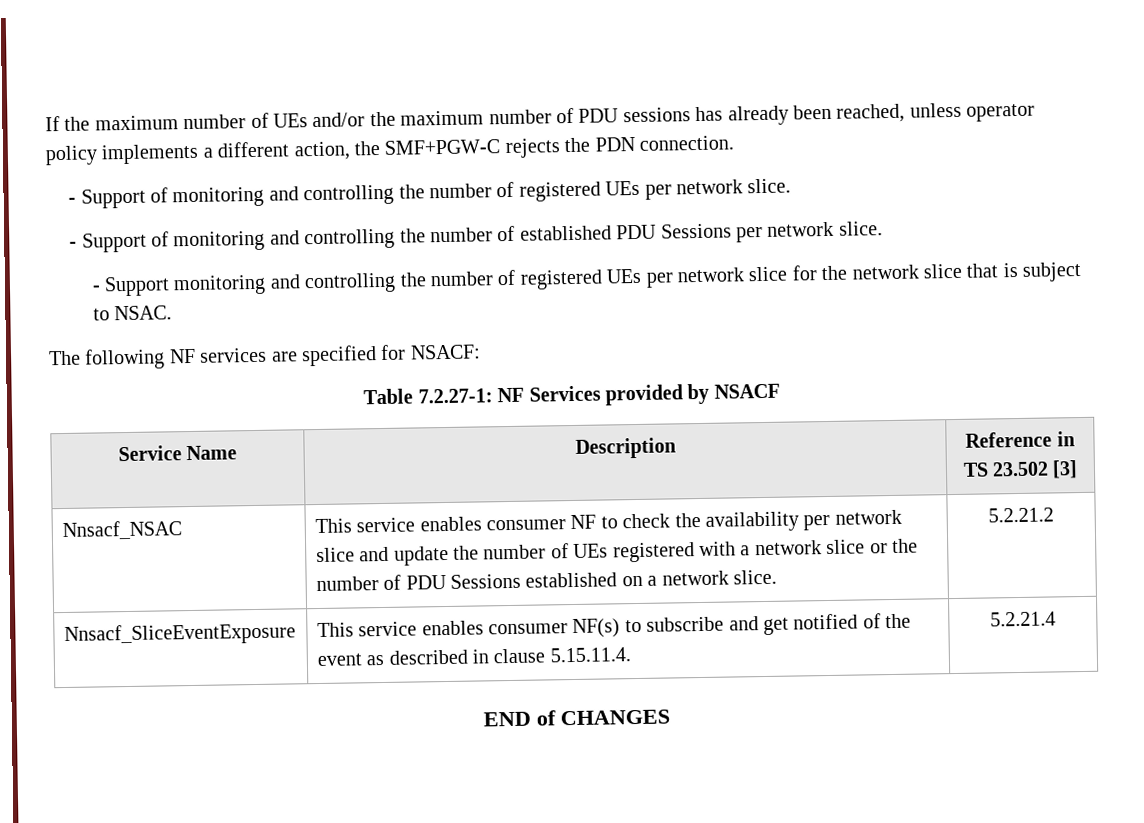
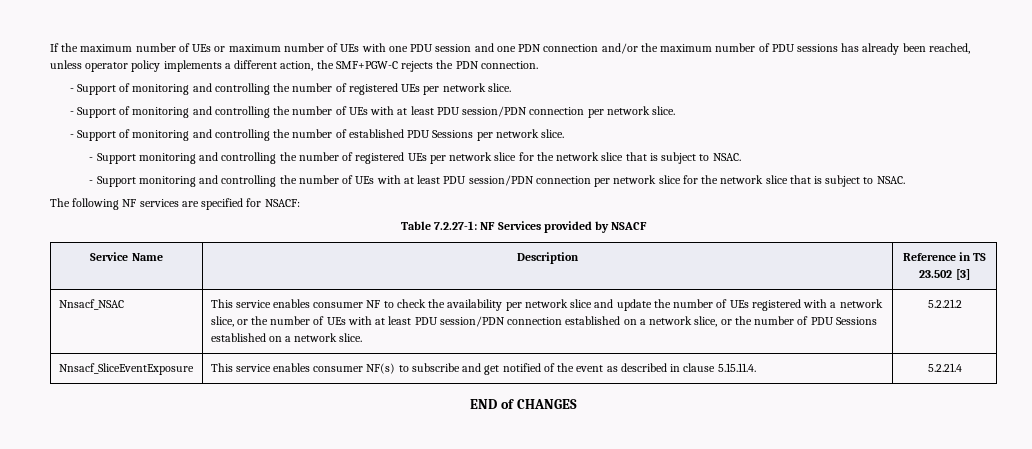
(308, 120) none -> [214,43,599,52] or maximum number of UEs with one PDU session and one PDN connection
(792, 186) none -> [69,106,676,118] // - Support of monitoring and controlling the number of UEs with at least PDU session/PDN connection per network slice.
(172, 313) none -> [89,175,905,187] // - Support monitoring and controlling the number of UEs with at least PDU session/PDN connection per network slice for the network slice that is subject to NSAC.
[826,539,866,555] slice -> [210,316,718,327] slice, or the number of UEs with at least PDU session/PDN connection established on a network slice,

